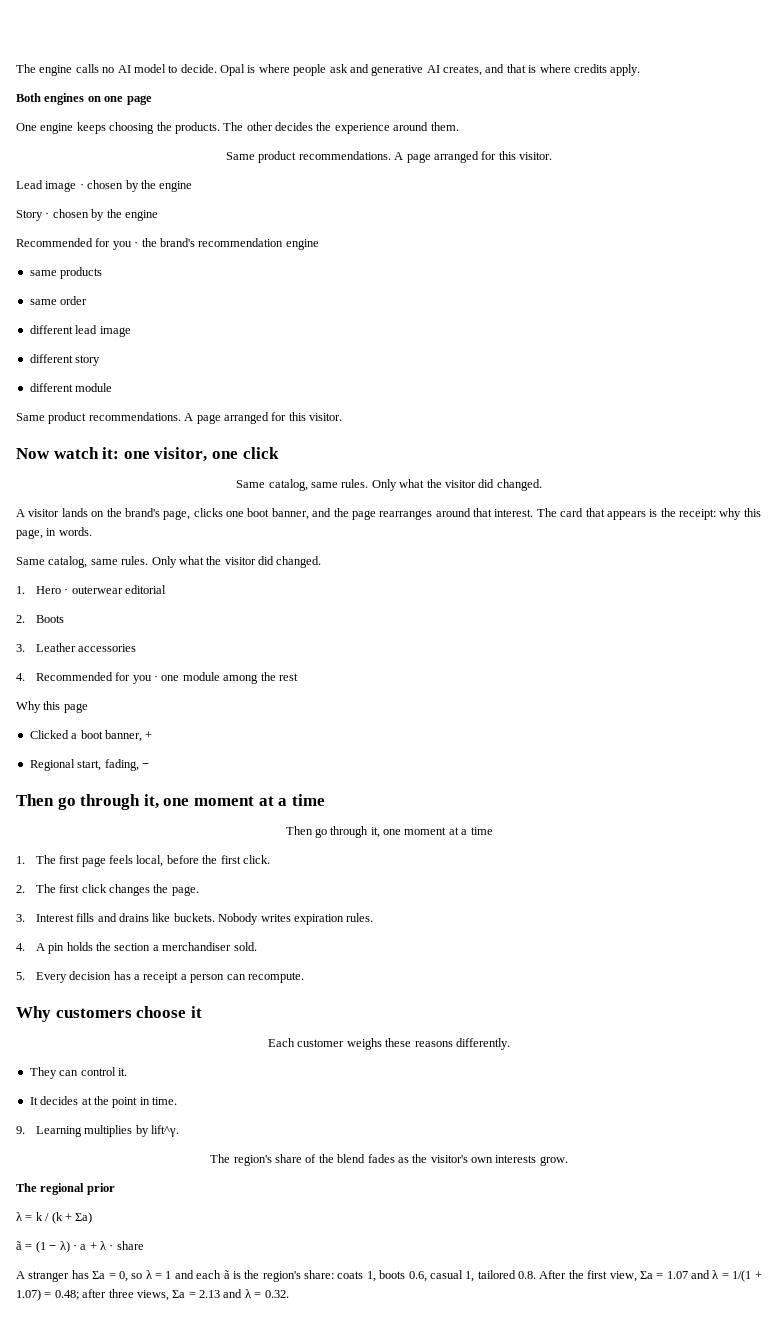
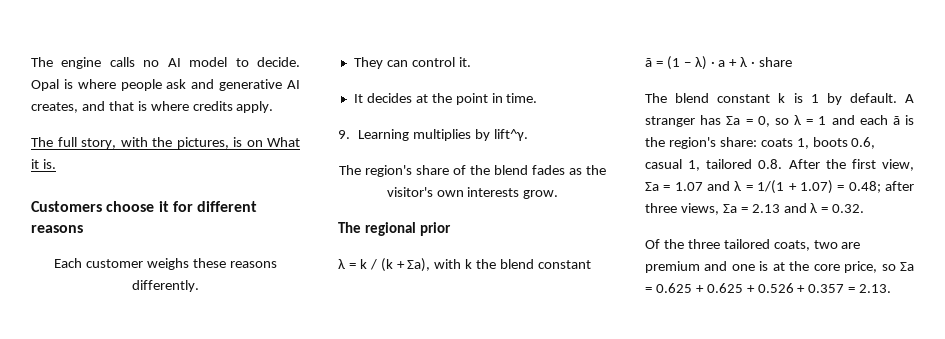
[16,93,152,105] [16,122,459,134] [226,151,552,163] [16,180,193,192] [16,209,158,221] [16,238,319,250] [29,267,103,279] [29,296,88,305] [29,325,131,337] [29,354,101,366] [29,383,113,392] [16,412,342,424] [16,447,279,462] [236,479,542,491] [16,508,761,520] [16,527,92,539] [16,556,322,568] [16,585,167,594] [16,615,64,623] [16,643,137,652] [16,672,298,684] [16,701,88,713] [29,730,153,742] [29,759,149,771] [16,794,325,810] [285,826,493,838] [16,855,270,867] [16,884,199,896] [16,913,374,925] [16,942,257,954] [16,971,304,983] [16,1006,132,1022] Both engines on one page // One engine keeps choosing the products. The other decides the experience around them. // Same product recommendations. A page arranged for this visitor. // Lead image · chosen by the engine // Story · chosen by the engine // Recommended for you · the brand's recommendation engine // same products // same order // different lead image // different story // different module // Same product recommendations. A page arranged for this visitor. // Now watch it: one visitor, one click // Same catalog, same rules. Only what the visitor did changed. // A visitor lands on the brand's page, clicks one boot banner, and the page rearranges around that interest. The card that appears is the receipt: why this page, in words. // Same catalog, same rules. Only what the visitor did changed. // 1. Hero · outerwear editorial // 2. Boots // 3. Leather accessories // 4. Recommended for you · one module among the rest // Why this page // Clicked a boot banner, + // Regional start, fading, − // Then go through it, one moment at a time // Then go through it, one moment at a time // 1. The first page feels local, before the first click. // 2. The first click changes the page. // 3. Interest fills and drains like buckets. Nobody writes expiration rules. // 4. A pin holds the section a merchandiser sold. // 5. Every decision has a receipt a person can recompute. // Why customers -> [31,137,300,149] [31,159,56,169] [31,201,102,212] The full story, with the pictures, is on What it is. // Customers
(202, 1012) none -> [172,201,258,212] [31,225,83,233] for different reasons
[75,1212,93,1224] Σa) -> [407,258,592,272] Σa), with k the blend constant
(144, 1245) none -> [645,93,897,105] The blend constant k is 1 by default.
(289, 1294) none -> [645,239,861,251] [645,261,914,273] [645,283,892,293] // Of the three tailored coats, two are premium and one is at the core price, so Σa = 0.625 + 0.625 + 0.526 + 0.357 = 2.13.

